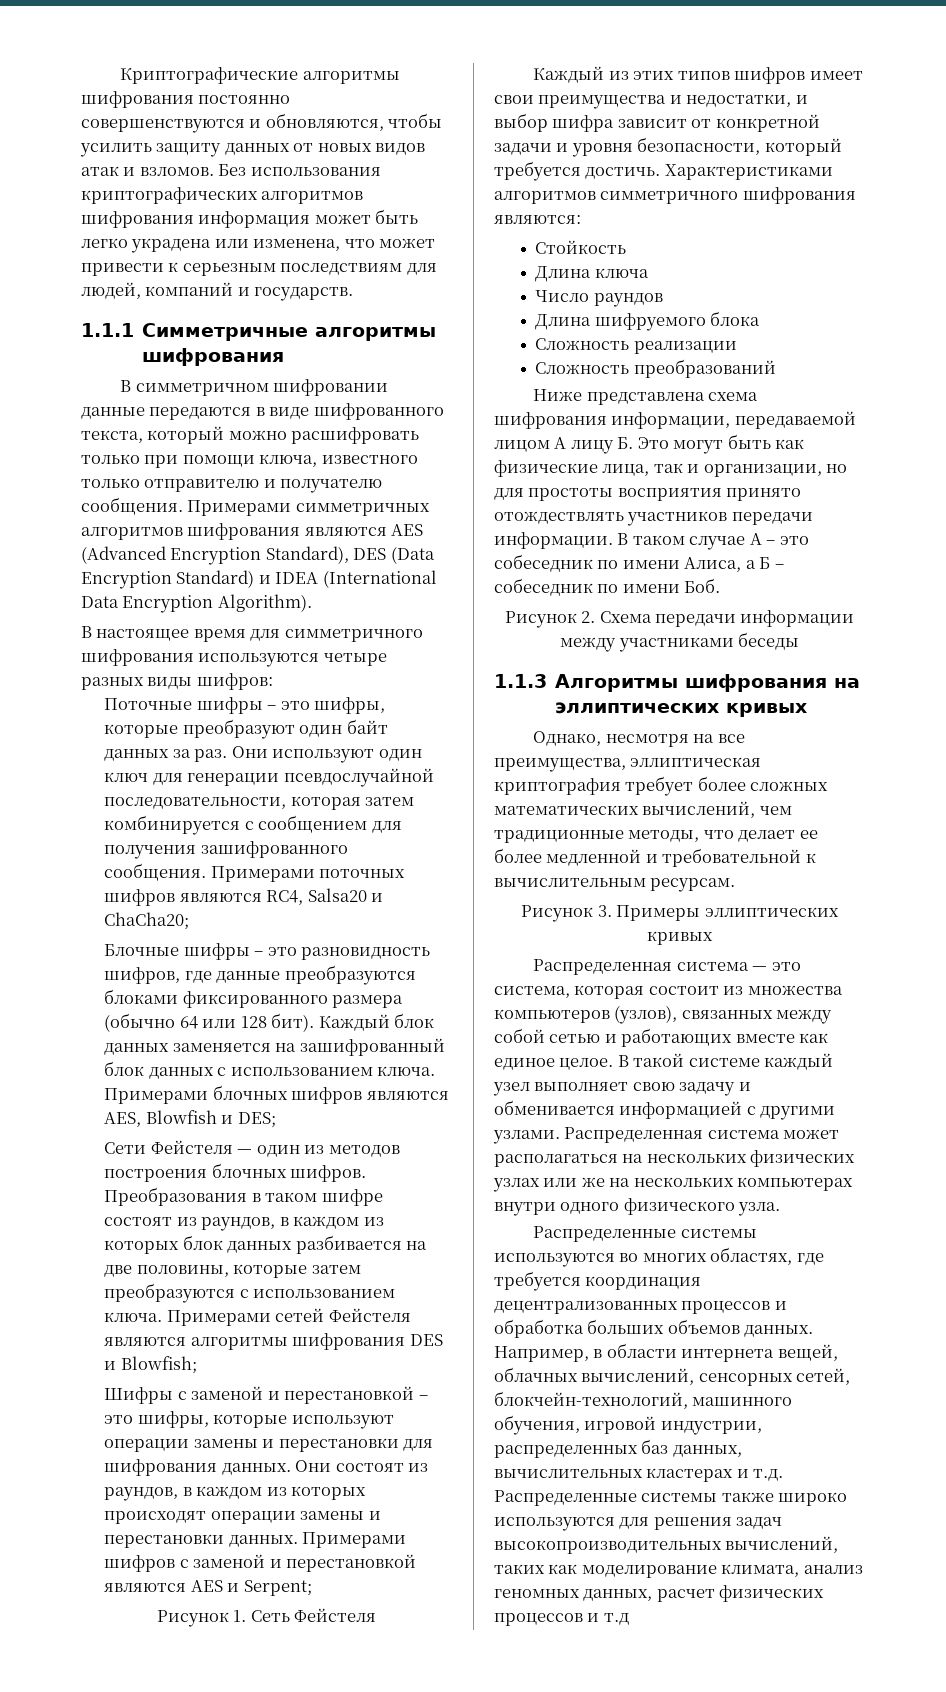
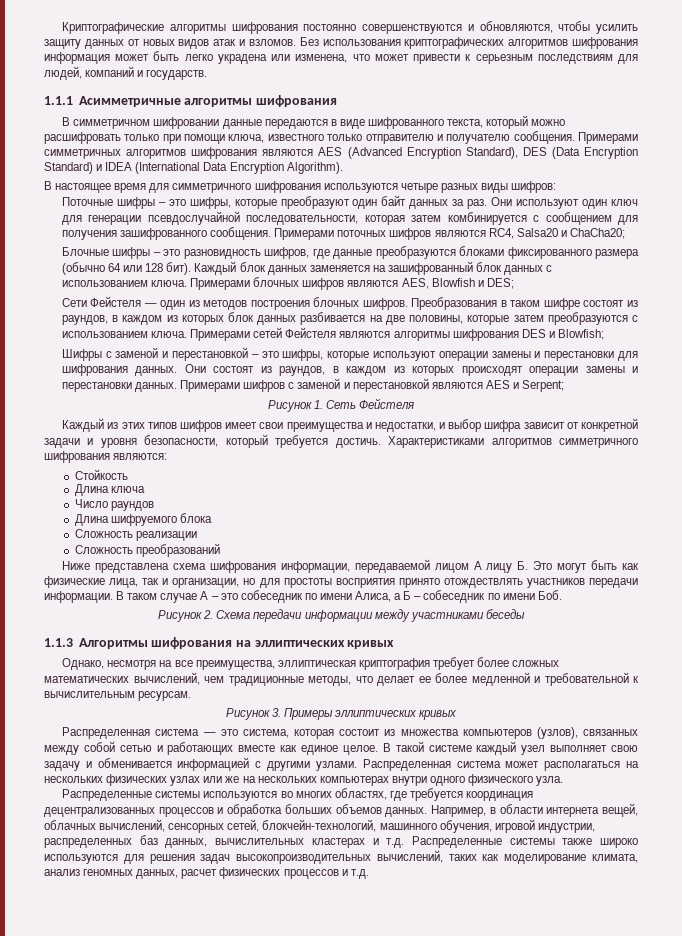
[142,323,309,341] Симметричные -> [78,96,181,107] Асимметричные
[603,1613,629,1625] т.д -> [350,869,369,879] т.д.

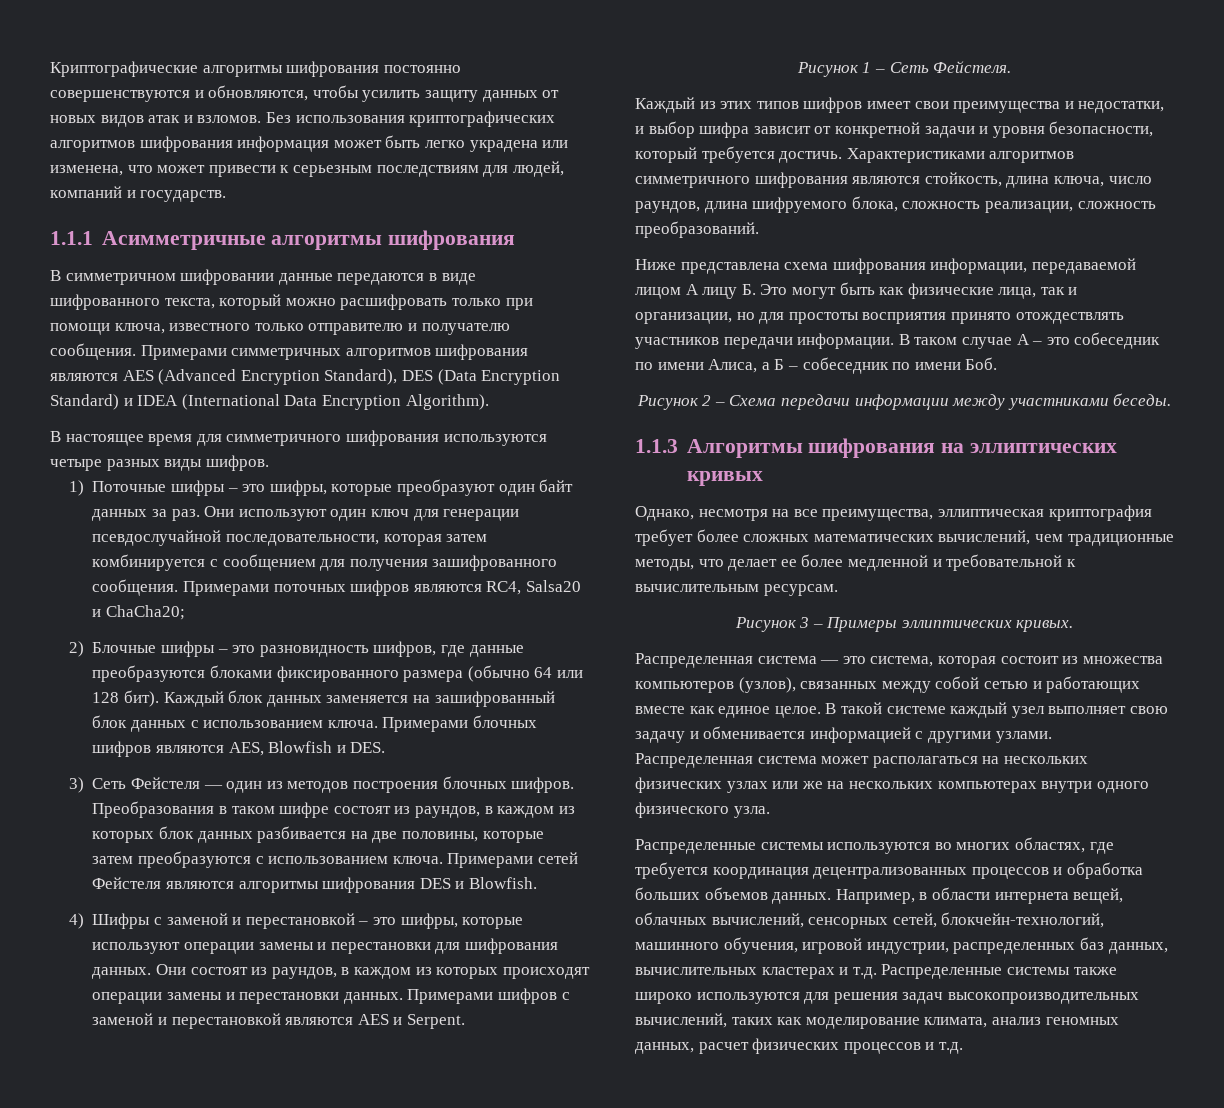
[511,181,557,193] шифров: // -> [205,455,269,471] [68,480,84,496] шифров. // 1)
(625, 233) none -> [68,641,84,657] 2)
[486,278,514,289] [61,298,87,307] DES; // Сети -> [350,742,386,753] [68,777,127,793] DES. // 3) Сеть
[557,329,604,340] Blowfish; // -> [468,877,537,889] [68,913,84,929] Blowfish. // 4)
[522,380,565,392] [267,398,415,412] Serpent; // Рисунок 1. Сеть Фейстеля -> [406,1014,465,1029] [796,61,1012,77] Serpent. // Рисунок 1 – Сеть Фейстеля.
[113,453,168,460] [74,469,128,480] [74,484,145,496] [74,499,154,511] [74,513,212,526] [74,529,197,541] [74,543,220,557] являются: // Стойкость // Длина ключа // Число раундов // Длина шифруемого блока // Сложность реализации // Сложность преобразований -> [852,172,1152,188] [635,196,1156,213] [635,221,759,238] являются стойкость, длина ключа, число раундов, длина шифруемого блока, сложность реализации, сложность преобразований.
[203,610,214,619] 2. -> [702,395,725,406] 2 –
[485,609,525,619] беседы -> [1113,393,1172,406] беседы.
[271,708,281,717] 3. -> [799,617,823,628] 3 –
[419,710,458,720] кривых -> [1016,620,1074,632] кривых.

